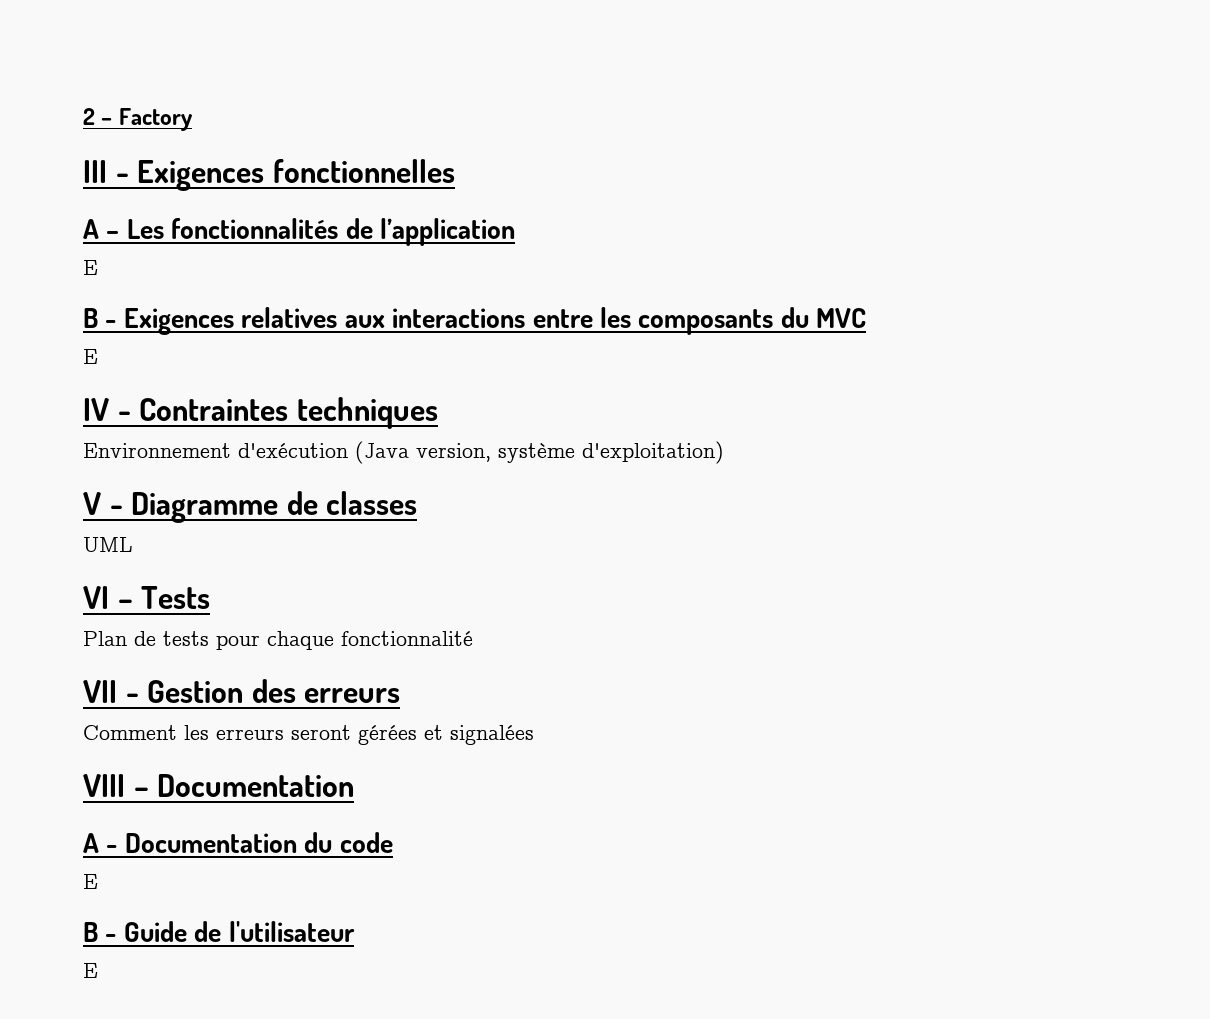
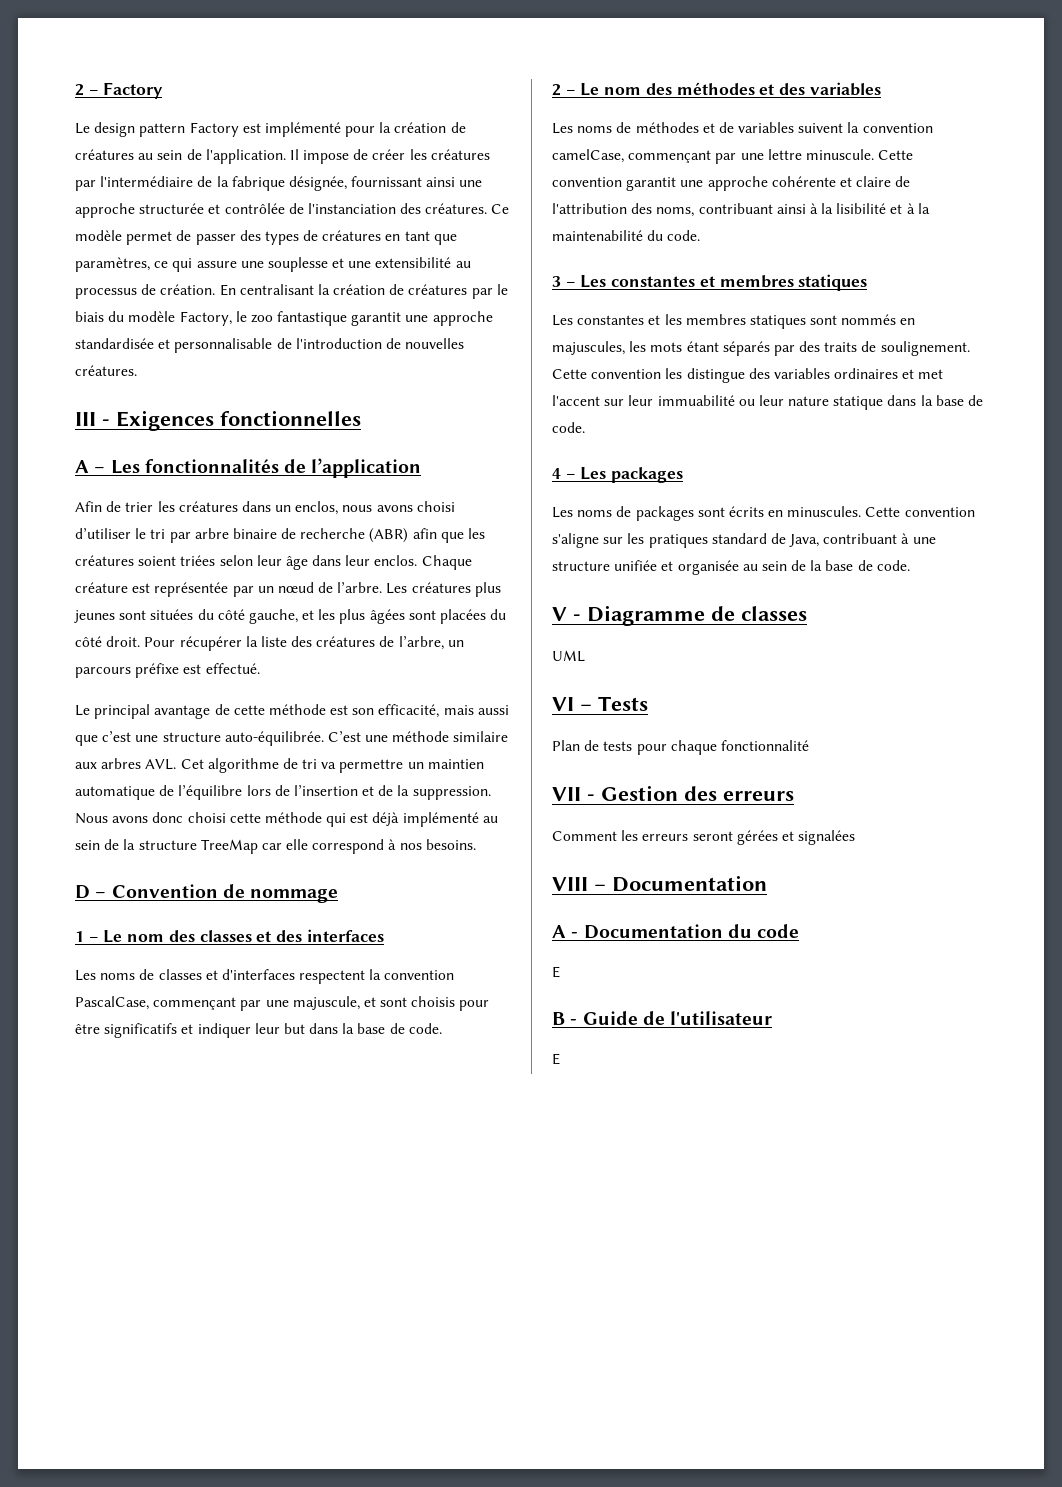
(192, 119) none -> [75,122,466,137] [75,149,490,164] [75,176,483,191] [75,203,510,218] [75,230,457,245] [75,257,471,272] [75,284,508,299] [75,311,493,326] [75,338,465,353] [75,365,137,376] // Le design pattern Factory est implémenté pour la création de créatures au sein de l'application. Il impose de créer les créatures par l'intermédiaire de la fabrique désignée, fournissant ainsi une approche structurée et contrôlée de l'instanciation des créatures. Ce modèle permet de passer des types de créatures en tant que paramètres, ce qui assure une souplesse et une extensibilité au processus de création. En centralisant la création de créatures par le biais du modèle Factory, le zoo fantastique garantit une approche standardisée et personnalisable de l'introduction de nouvelles créatures.
[83,260,98,275] [83,307,867,335] [83,349,98,364] [83,397,438,429] [83,441,724,464] E // B - Exigences relatives aux interactions entre les composants du MVC // E // IV - Contraintes techniques // Environnement d'exécution (Java version, système d'exploitation) -> [75,501,455,515] [75,528,486,543] [75,555,472,570] [75,582,501,597] [74,609,507,624] [75,636,464,651] [75,663,260,678] [75,704,509,719] [75,731,509,746] [75,758,484,773] [75,785,491,800] [75,812,498,827] [75,839,476,854] [75,884,339,903] [75,929,384,943] [75,969,455,984] [75,996,490,1011] [75,1023,442,1038] [552,82,881,96] [552,122,933,134] [552,149,914,164] [552,176,911,191] [552,203,930,217] [552,230,701,241] [552,274,868,291] [552,314,916,329] [552,341,970,356] [552,368,944,383] [552,395,984,410] [552,422,585,433] [552,467,684,483] [552,506,975,521] [552,533,936,548] [552,560,910,575] Afin de trier les créatures dans un enclos, nous avons choisi d’utiliser le tri par arbre binaire de recherche (ABR) afin que les créatures soient triées selon leur âge dans leur enclos. Chaque créature est représentée par un nœud de l’arbre. Les créatures plus jeunes sont situées du côté gauche, et les plus âgées sont placées du côté droit. Pour récupérer la liste des créatures de l’arbre, un parcours préfixe est effectué. // Le principal avantage de cette méthode est son efficacité, mais aussi que c’est une structure auto-équilibrée. C’est une méthode similaire aux arbres AVL. Cet algorithme de tri va permettre un maintien automatique de l’équilibre lors de l’insertion et de la suppression. Nous avons donc choisi cette méthode qui est déjà implémenté au sein de la structure TreeMap car elle correspond à nos besoins. // D – Convention de nommage // 1 – Le nom des classes et des interfaces // Les noms de classes et d'interfaces respectent la convention PascalCase, commençant par une majuscule, et sont choisis pour être significatifs et indiquer leur but dans la base de code. // 2 – Le nom des méthodes et des variables // Les noms de méthodes et de variables suivent la convention camelCase, commençant par une lettre minuscule. Cette convention garantit une approche cohérente et claire de l'attribution des noms, contribuant ainsi à la lisibilité et à la maintenabilité du code. // 3 – Les constantes et membres statiques // Les constantes et les membres statiques sont nommés en majuscules, les mots étant séparés par des traits de soulignement. Cette convention les distingue des variables ordinaires et met l'accent sur leur immuabilité ou leur nature statique dans la base de code. // 4 – Les packages // Les noms de packages sont écrits en minuscules. Cette convention s'aligne sur les pratiques standard de Java, contribuant à une structure unifiée et organisée au sein de la base de code.

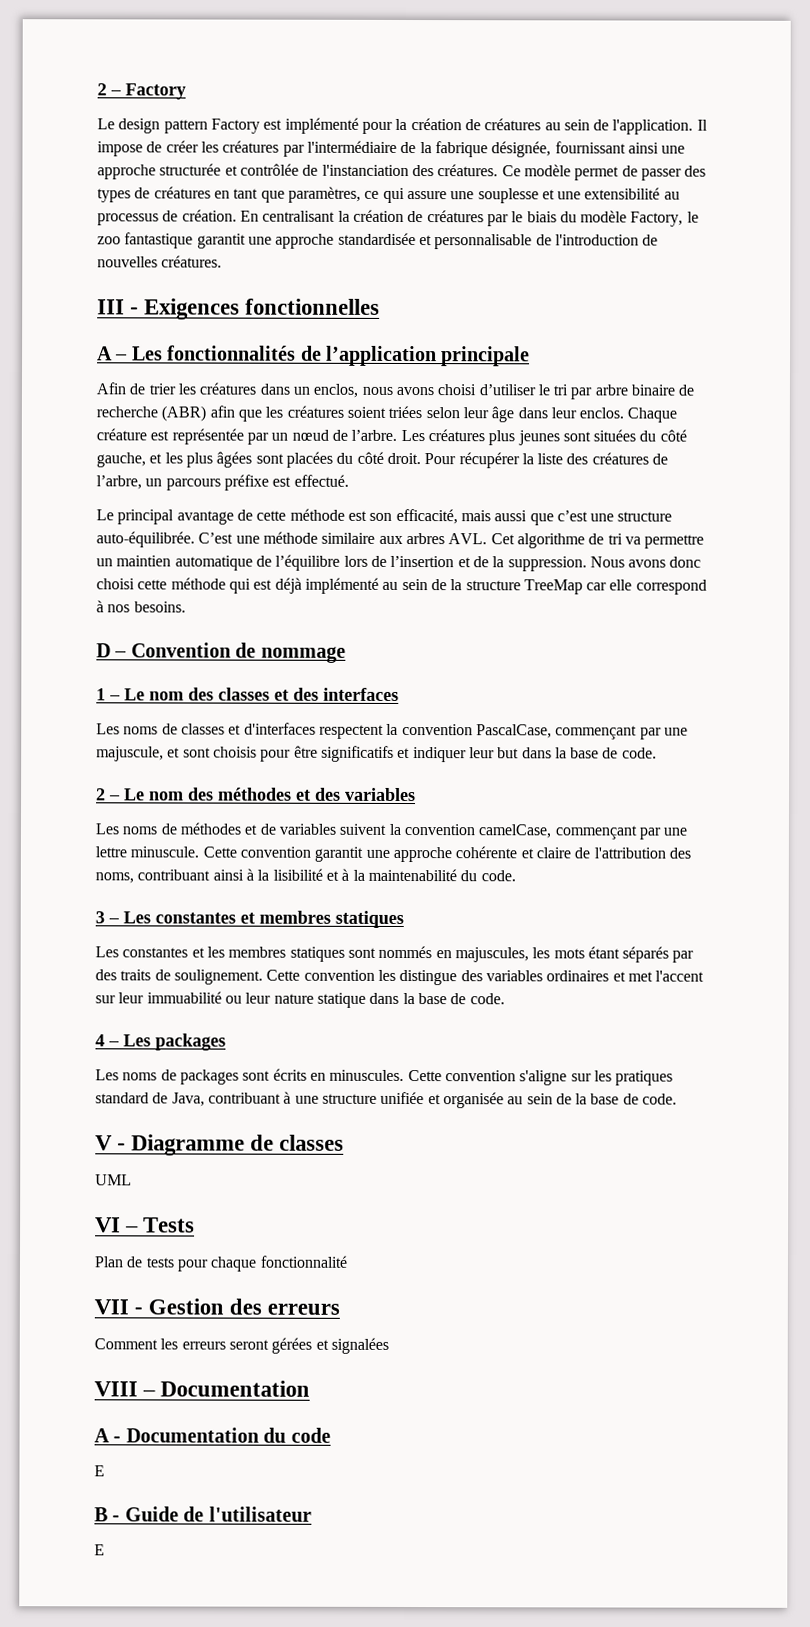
(422, 468) none -> [441,346,531,367] principale

